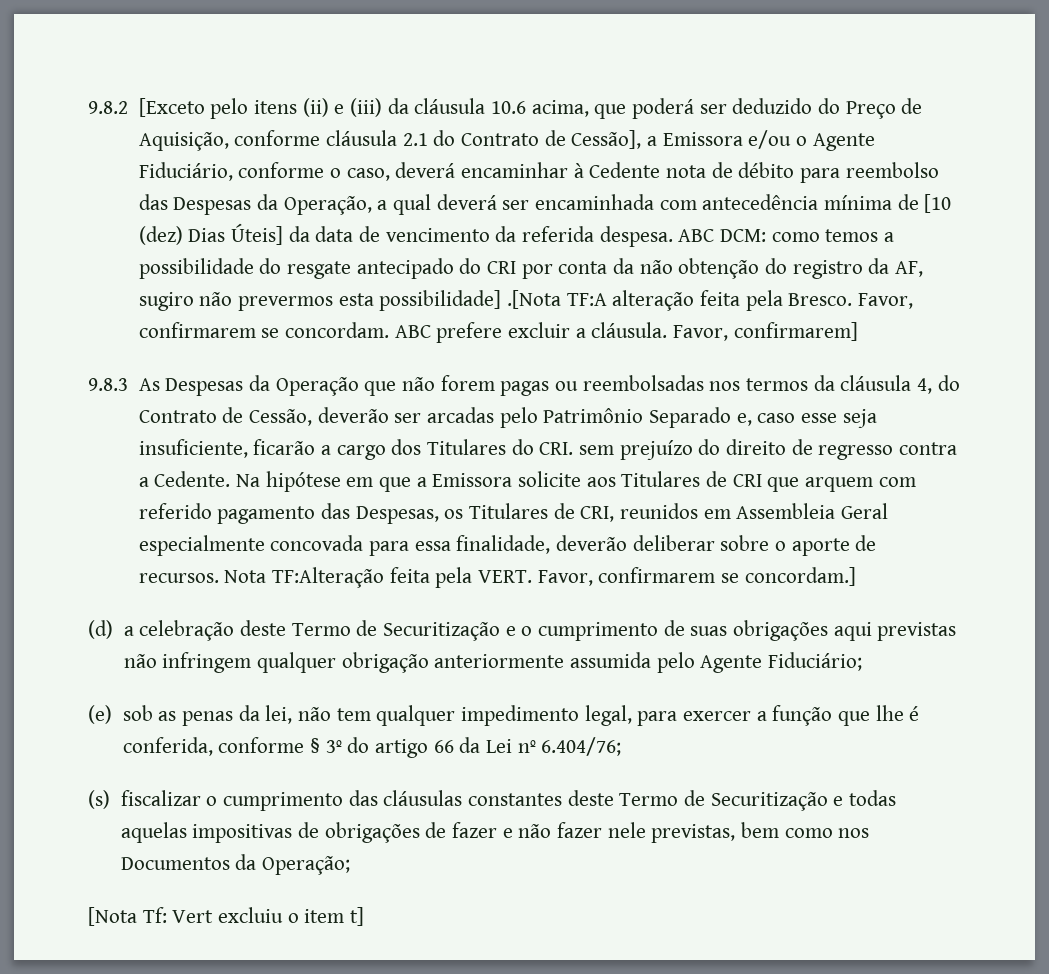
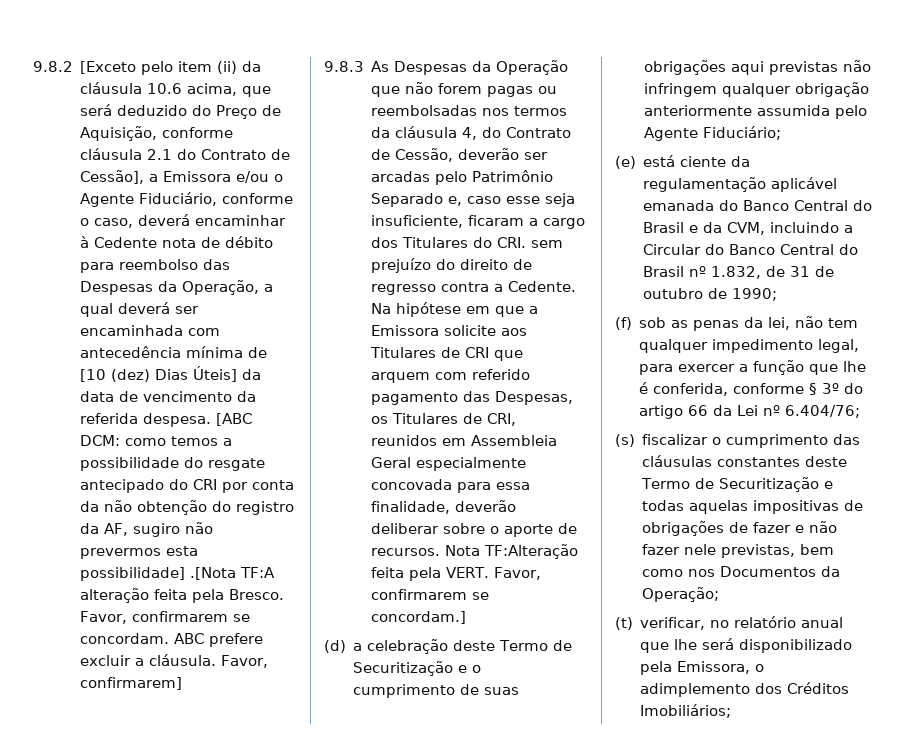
[253,98,382,117] itens (ii) e (iii) -> [178,61,238,74] item (ii)
[631,98,727,119] poderá ser -> [80,104,113,116] será
[678,229,715,242] ABC -> [216,413,253,426] [ABC
[253,439,316,455] ficarão -> [468,215,525,226] ficaram
(112, 714) none -> [643,155,751,167] [643,177,838,192] [643,200,873,211] [643,222,854,235] [643,244,859,255] [643,266,835,279] [643,288,778,301] [615,317,632,330] está ciente da regulamentação aplicável emanada do Banco Central do Brasil e da CVM, incluindo a Circular do Banco Central do Brasil nº 1.832, de 31 de outubro de 1990; // (f)
[88,907,365,926] [Nota Tf: Vert excluiu o item t] -> [615,616,844,630] [640,638,853,653] [640,661,765,675] [640,682,850,697] [640,704,732,718] (t) verificar, no relatório anual que lhe será disponibilizado pela Emissora, o adimplemento dos Créditos Imobiliários;

